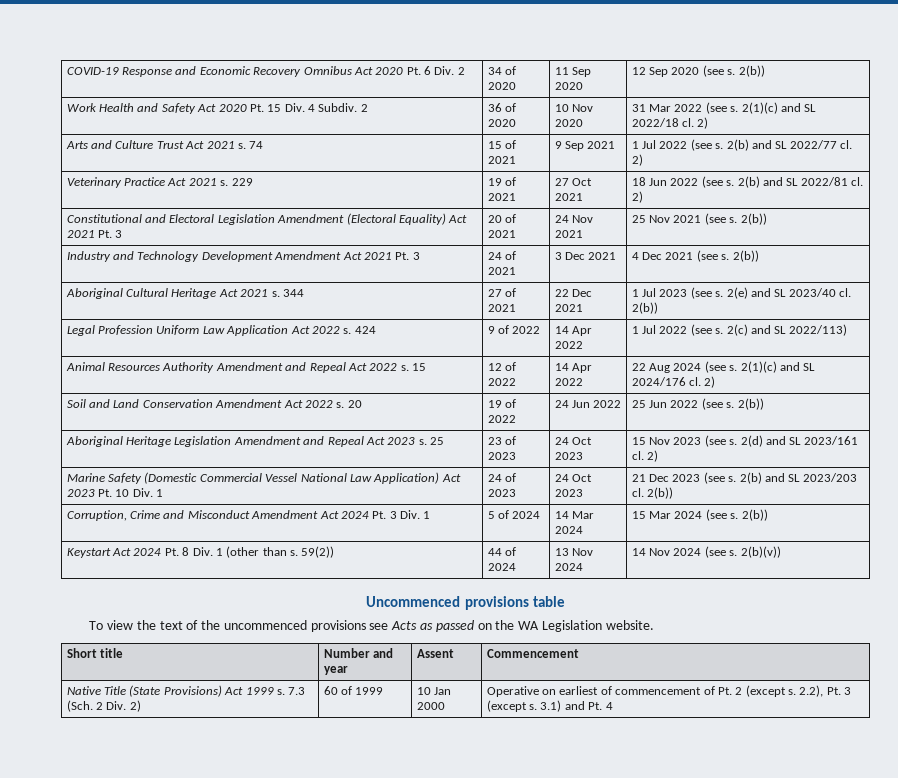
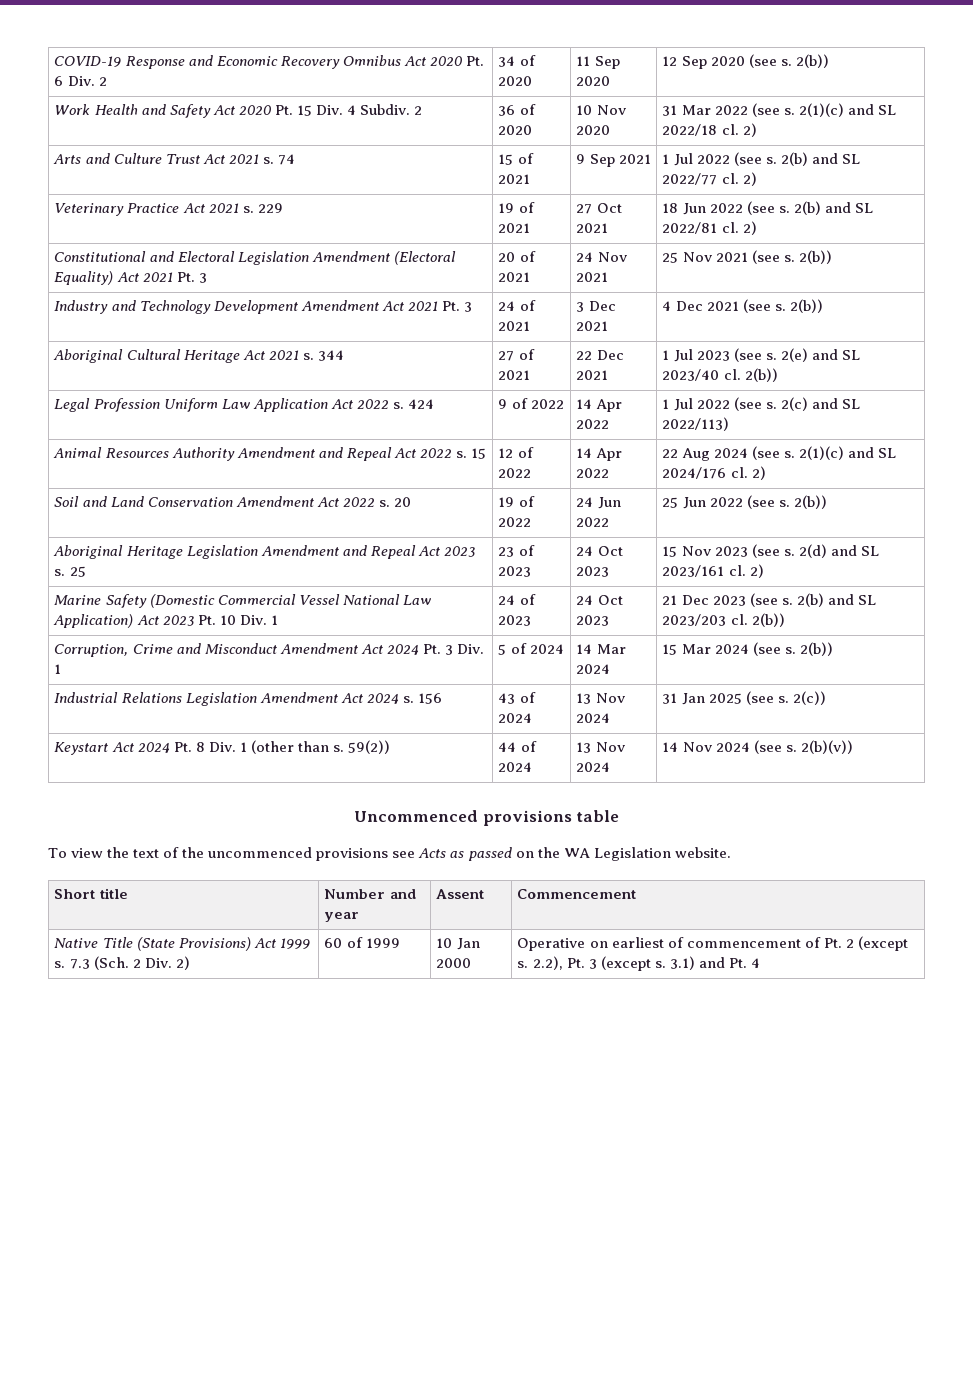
(768, 515) none -> [54,692,442,706] [498,692,536,704] [498,713,533,723] [576,693,626,704] [576,713,611,723] [662,691,826,705] // Industrial Relations Legislation Amendment Act 2024 s. 156 | 43 of 2024 | 13 Nov 2024 | 31 Jan 2025 (see s. 2(c))

